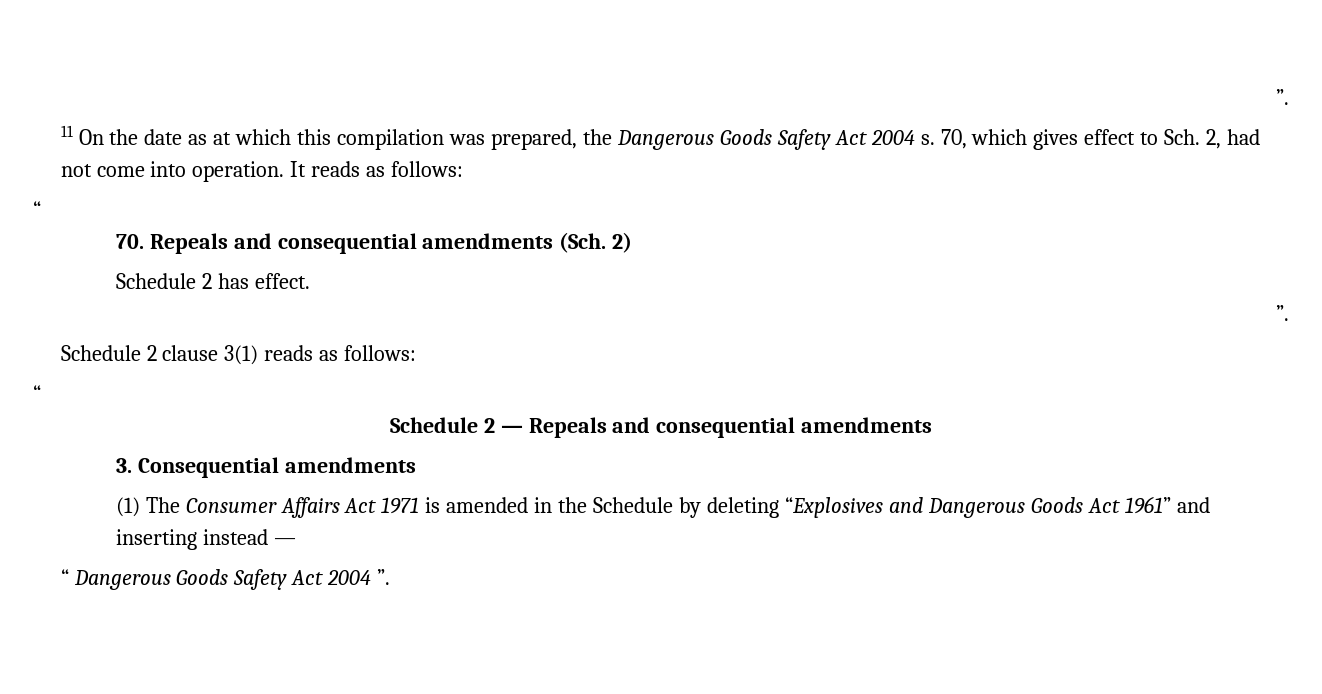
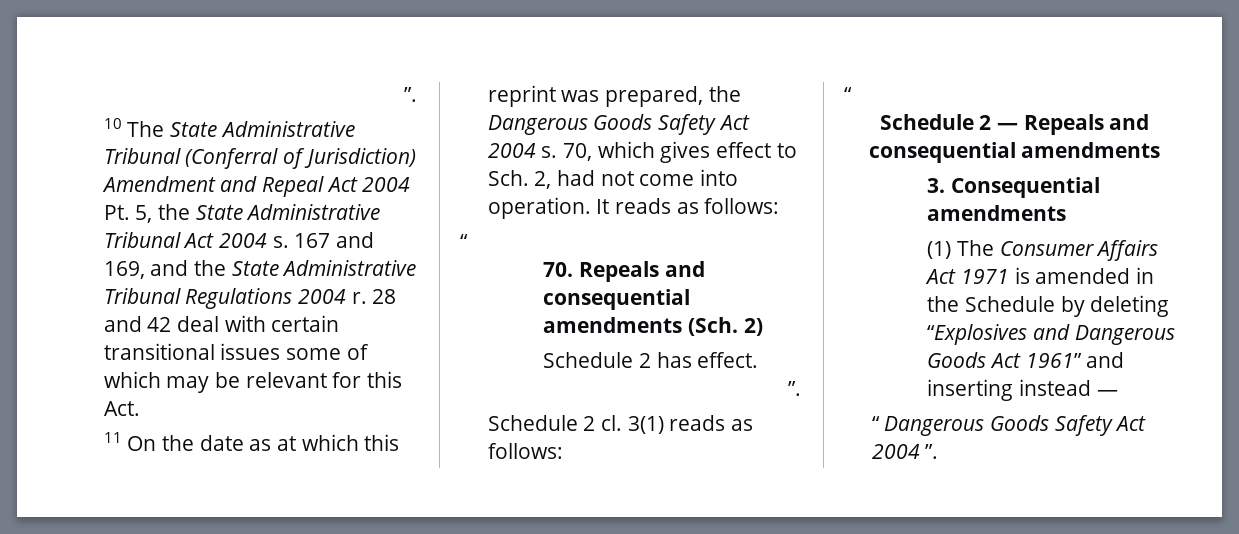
[1276,89,1289,105] ”. -> [404,87,417,102] [103,118,355,137] [103,148,416,169] [101,176,411,197] [103,204,381,223] [103,232,375,248] [103,260,417,279] [103,288,397,309] [103,315,340,332] [103,343,369,360] [103,371,403,393] [103,401,140,416] ”. // 10 The State Administrative Tribunal (Conferral of Jurisdiction) Amendment and Repeal Act 2004 Pt. 5, the State Administrative Tribunal Act 2004 s. 167 and 169, and the State Administrative Tribunal Regulations 2004 r. 28 and 42 deal with certain transitional issues some of which may be relevant for this Act.
[337,129,445,150] compilation -> [487,85,556,107] reprint
[162,345,219,361] clause -> [601,415,623,431] cl.

